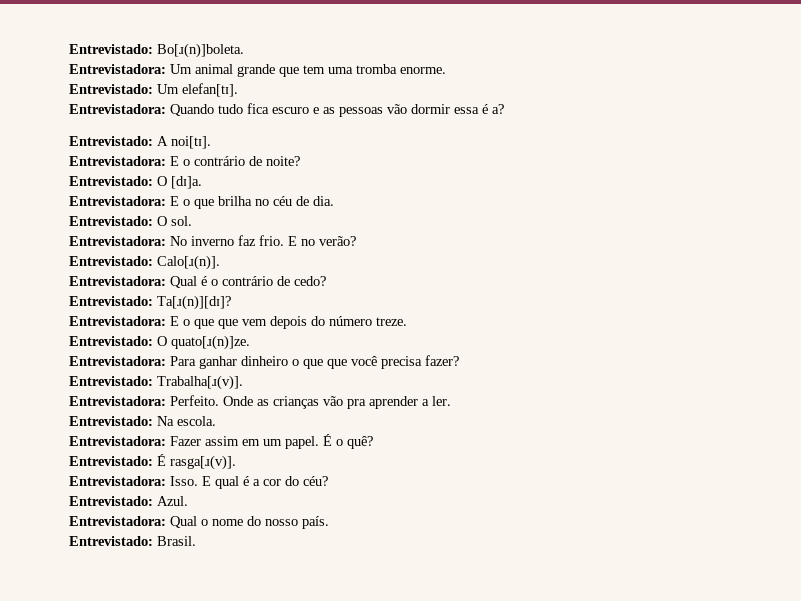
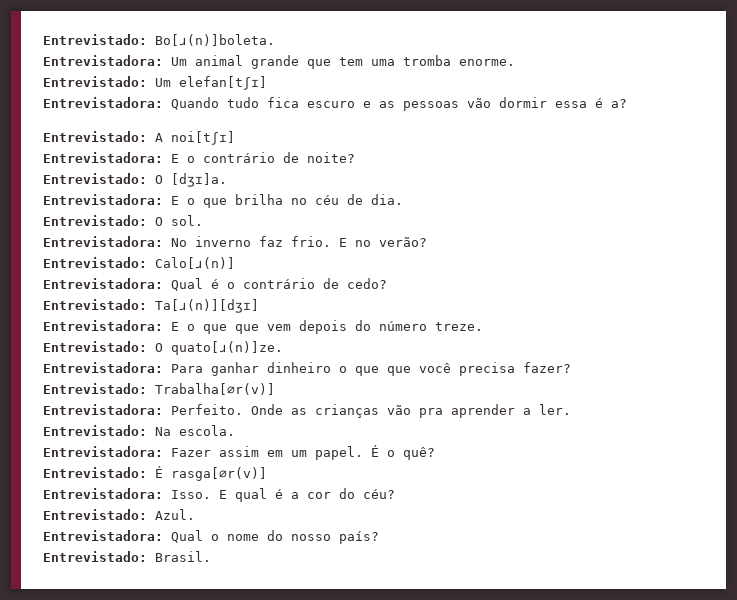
[182,83,238,97] elefan[tɪ]. -> [179,76,267,90] elefan[tʃɪ]
[171,136,211,149] noi[tɪ]. -> [171,131,235,145] noi[tʃɪ]
[171,176,202,189] [dɪ]a. -> [171,173,227,187] [dʒɪ]a.
[157,255,220,270] Calo[ɹ(n)]. -> [155,257,235,269] Calo[ɹ(n)]
[157,295,231,310] Ta[ɹ(n)][dɪ]? -> [155,299,259,313] Ta[ɹ(n)][dʒɪ]
[157,375,243,390] Trabalha[ɹ(v)]. -> [155,383,275,395] Trabalha[∅r(v)]
[170,455,236,470] rasga[ɹ(v)]. -> [171,467,267,481] rasga[∅r(v)]
[302,516,329,529] país. -> [339,531,379,544] país?

